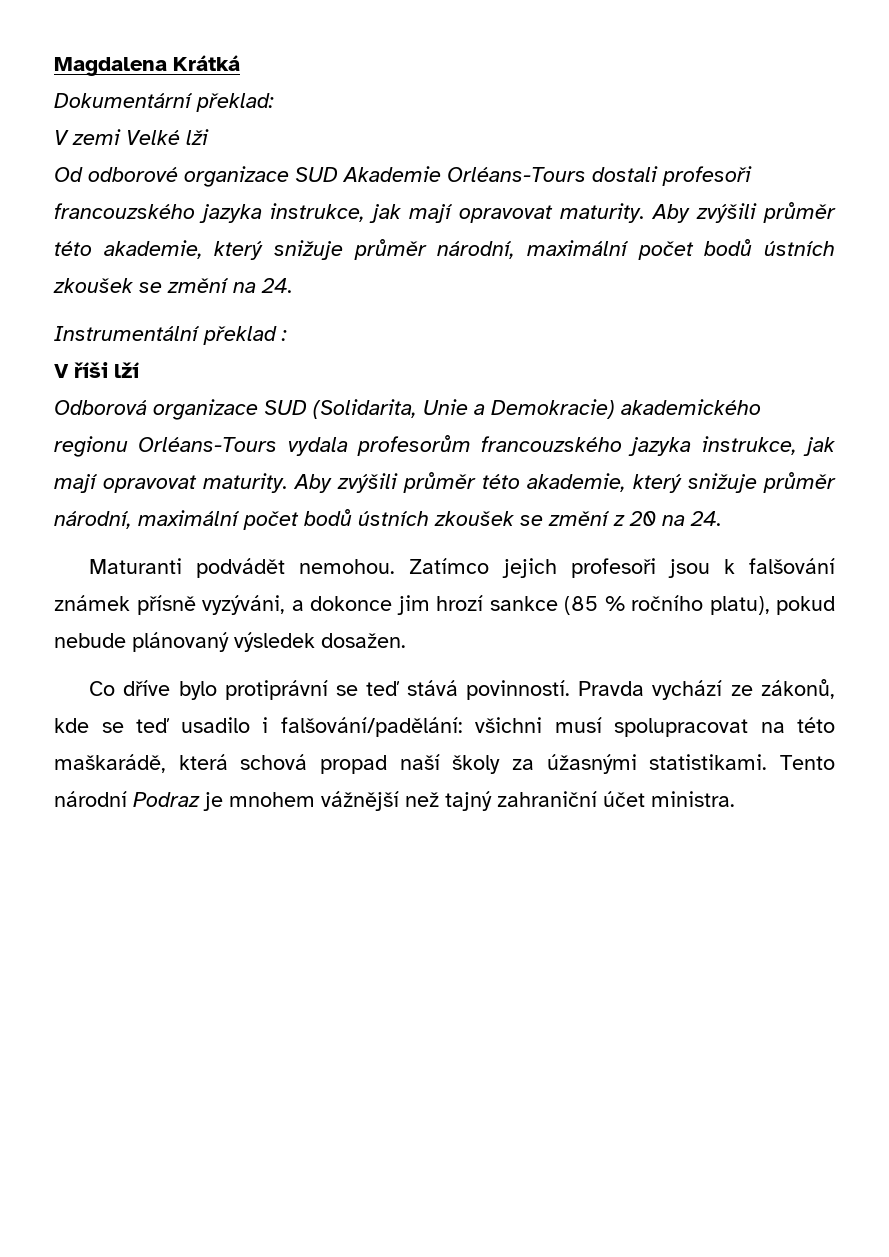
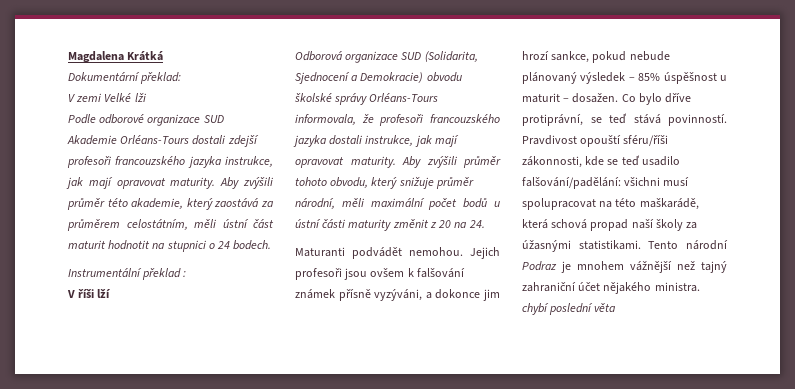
[54,167,83,182] Od -> [68,114,96,124] Podle
(658, 174) none -> [227,135,259,147] zdejší
[274,239,835,260] [53,278,293,293] snižuje průměr národní, maximální počet bodů ústních zkoušek se změní na 24. -> [214,198,274,207] [67,219,274,231] [68,240,272,252] zaostává za průměrem celostátním, měli ústní část maturit hodnotit na stupnici o 24 bodech.
[423,399,468,415] Unie -> [295,72,350,84] Sjednocení
[621,399,761,415] [54,435,836,457] [54,472,836,493] [54,509,609,530] akademického regionu Orléans-Tours vydala profesorům francouzského jazyka instrukce, jak mají opravovat maturity. Aby zvýšili průměr této akademie, který snižuje průměr národní, maximální počet bodů ústních zkoušek se změní -> [426,72,462,82] [294,93,439,105] [295,113,500,126] [293,135,459,147] [295,156,501,168] [295,176,474,189] [295,198,500,210] [295,219,429,231] obvodu školské správy Orléans-Tours informovala, že profesoři francouzského jazyka dostali instrukce, jak mají opravovat maturity. Aby zvýšili průměr tohoto obvodu, který snižuje průměr národní, měli maximální počet bodů u ústní části maturity změnit
[409,558,557,578] Zatímco jejich -> [470,247,500,259] Jejich
(710, 568) none -> [370,268,405,277] ovšem
[489,595,835,615] [54,632,406,652] [89,679,835,700] sankce (85 % ročního platu), pokud nebude plánovaný výsledek dosažen. // Co dříve bylo protiprávní se teď stává povinností. Pravda vychází ze zákonů, -> [551,51,670,63] [522,72,727,84] [522,93,692,105] [522,113,727,126] [522,135,669,147] [522,156,582,168] sankce, pokud nebude plánovaný výsledek – 85% úspěšnost u maturit – dosažen. Co bylo dříve protiprávní, se teď stává povinností. Pravdivost opouští sféru/říši zákonnosti,
[262,717,268,733] i -> (680, 161) none
[651,791,735,807] ministra. -> [603,282,700,294] [522,303,617,315] nějakého ministra. chybí poslední věta

